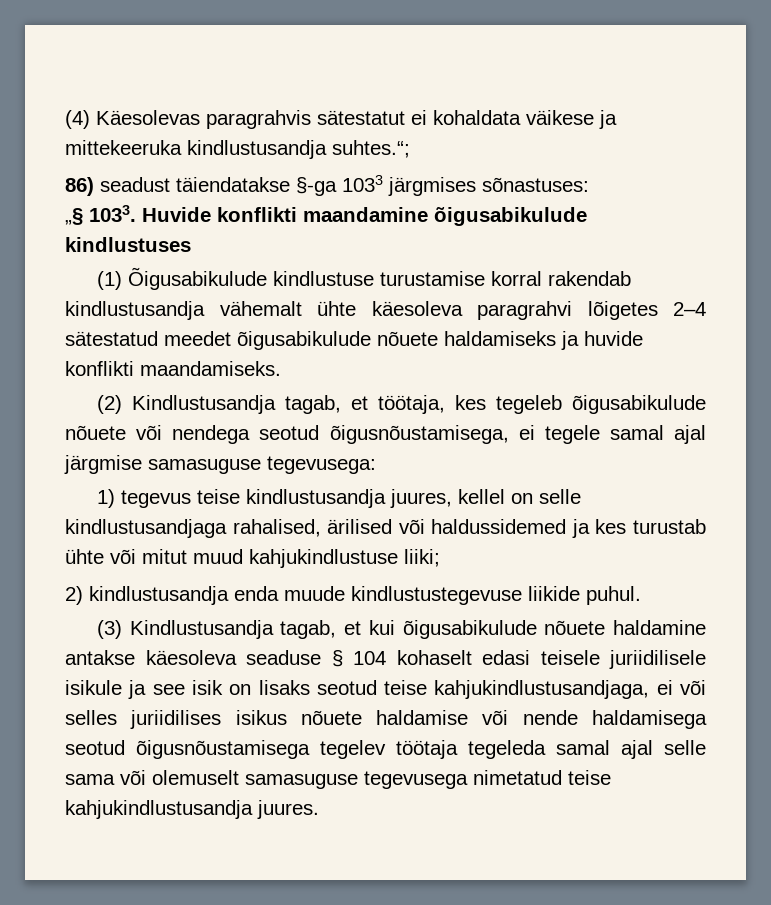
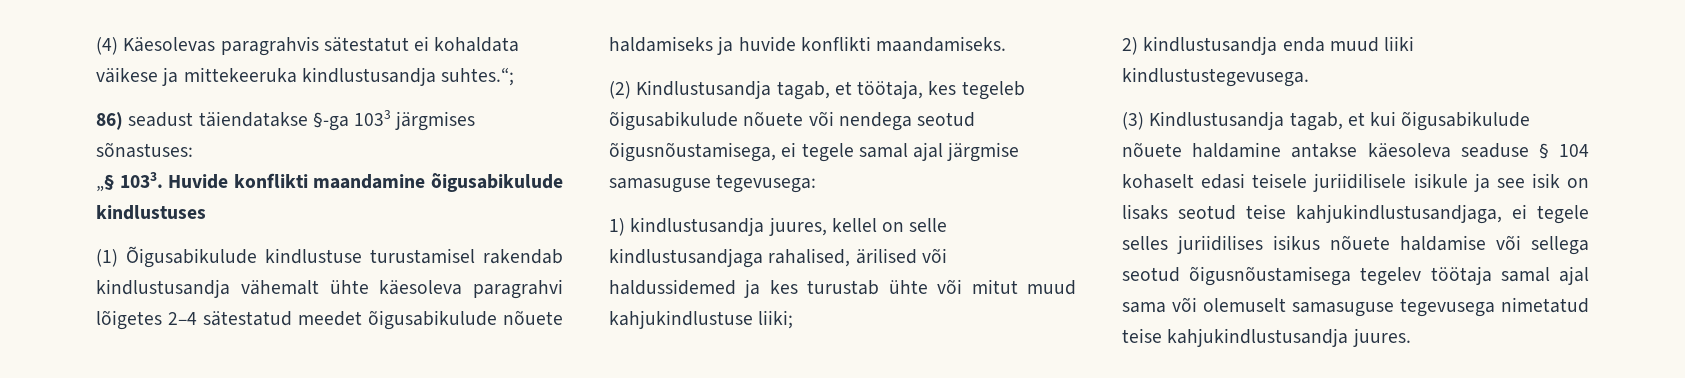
[379,271,542,286] turustamise korral -> [370,248,475,264] turustamisel
[120,489,240,508] tegevus teise -> (625, 227) none
[284,586,641,605] muude kindlustustegevuse liikide puhul. -> [1329,36,1415,52] [1122,67,1309,87] muud liiki kindlustustegevusega.
[680,680,706,695] või -> [1537,205,1589,224] tegele
[522,710,707,729] nende haldamisega -> [1531,236,1589,255] sellega
[468,740,706,759] tegeleda samal ajal selle -> [1500,266,1589,285] samal ajal

